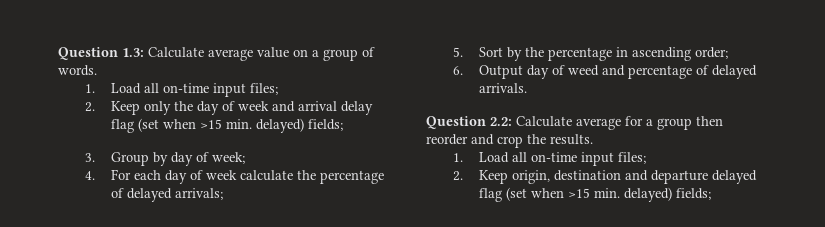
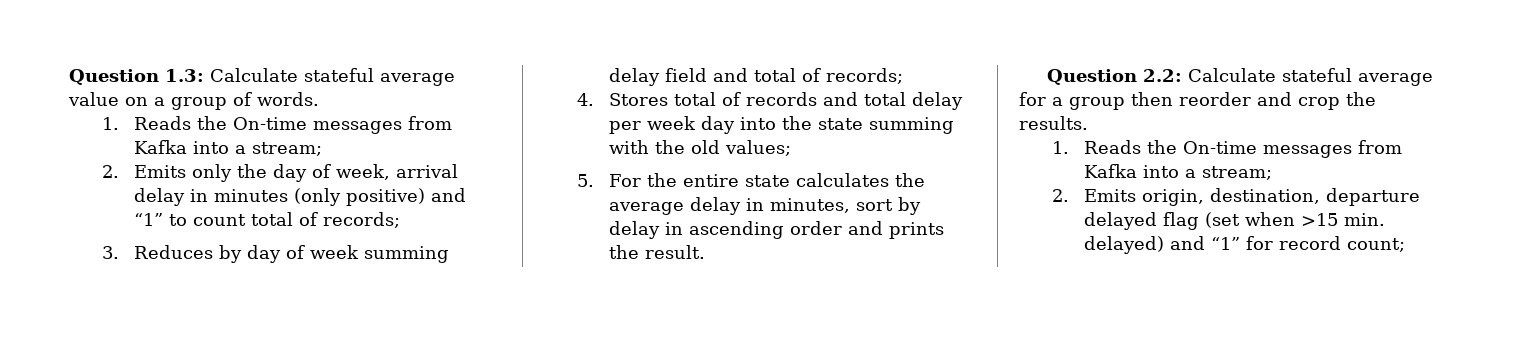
(204, 52) none -> [304,68,374,82] stateful
[111,83,279,97] [84,101,141,115] Load all on-time input files; // 2. Keep -> [134,116,453,134] [134,140,323,156] [101,165,187,178] Reads the On-time messages from Kafka into a stream; // 2. Emits
[238,101,374,115] [111,118,344,133] week and arrival delay flag (set when >15 min. delayed) fields; -> [336,164,459,180] [134,188,467,206] [134,212,401,228] week, arrival delay in minutes (only positive) and “1” to count total of records;
[111,152,150,166] Group -> [134,245,214,259] Reduces
[212,152,246,164] [84,169,385,184] [111,188,224,202] [452,47,729,61] [452,65,758,79] [479,83,528,93] week; // 4. For each day of week calculate the percentage of delayed arrivals; // 5. Sort by the percentage in ascending order; // 6. Output day of weed and percentage of delayed arrivals. -> [310,245,450,263] [609,68,904,86] [576,92,964,110] [609,116,955,134] [609,140,792,156] [576,173,926,187] [609,197,922,215] [609,221,945,239] [609,245,706,259] week summing delay field and total of records; // 4. Stores total of records and total delay per week day into the state summing with the old values; // 5. For the entire state calculates the average delay in minutes, sort by delay in ascending order and prints the result.
(572, 121) none -> [1282,68,1353,82] stateful
[479,152,647,166] [452,170,649,184] Load all on-time input files; // 2. Keep origin, destination and -> [1084,140,1403,158] [1084,164,1273,180] [1051,188,1321,206] Reads the On-time messages from Kafka into a stream; // 2. Emits origin, destination,
[676,188,712,200] fields; -> [1170,236,1406,252] and “1” for record count;

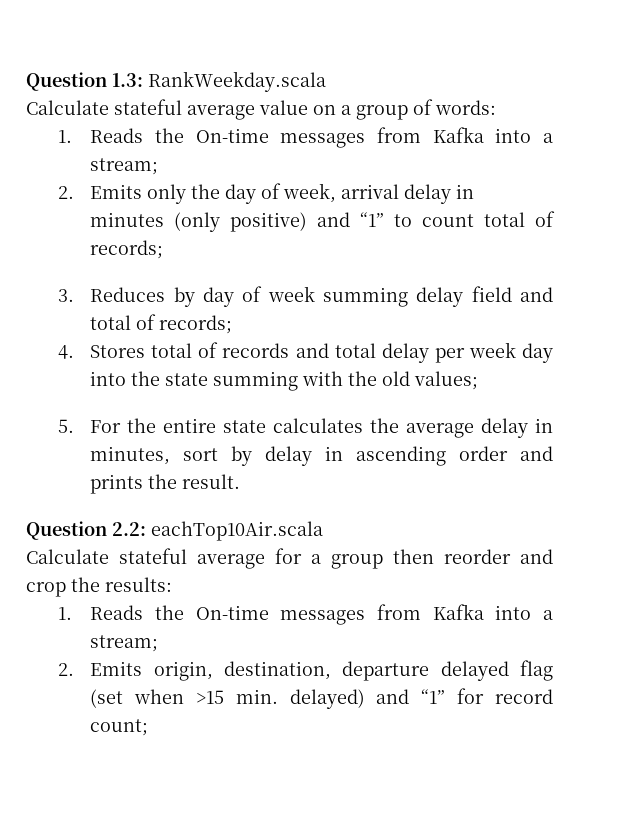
(204, 75) none -> [148,71,326,92] RankWeekday.scala //
[257,92,319,106] words. -> [435,100,496,115] words:
(1183, 75) none -> [151,521,323,541] eachTop10Air.scala //
[1019,116,1088,130] results. -> [105,577,172,592] results:

